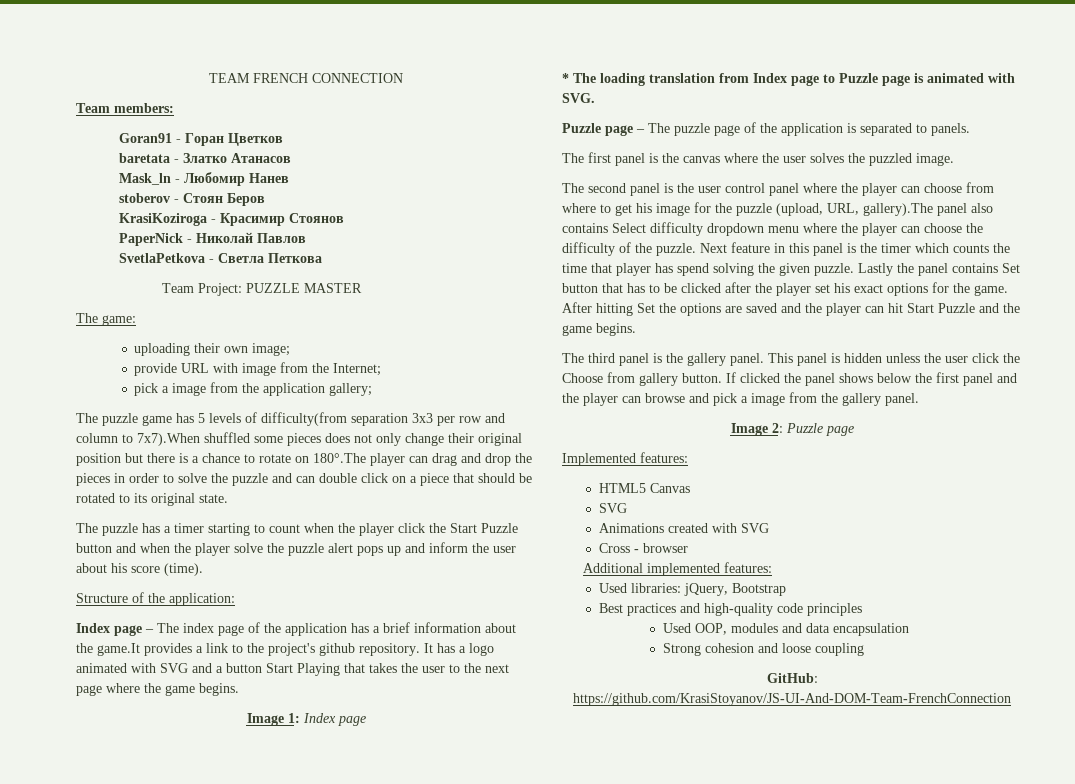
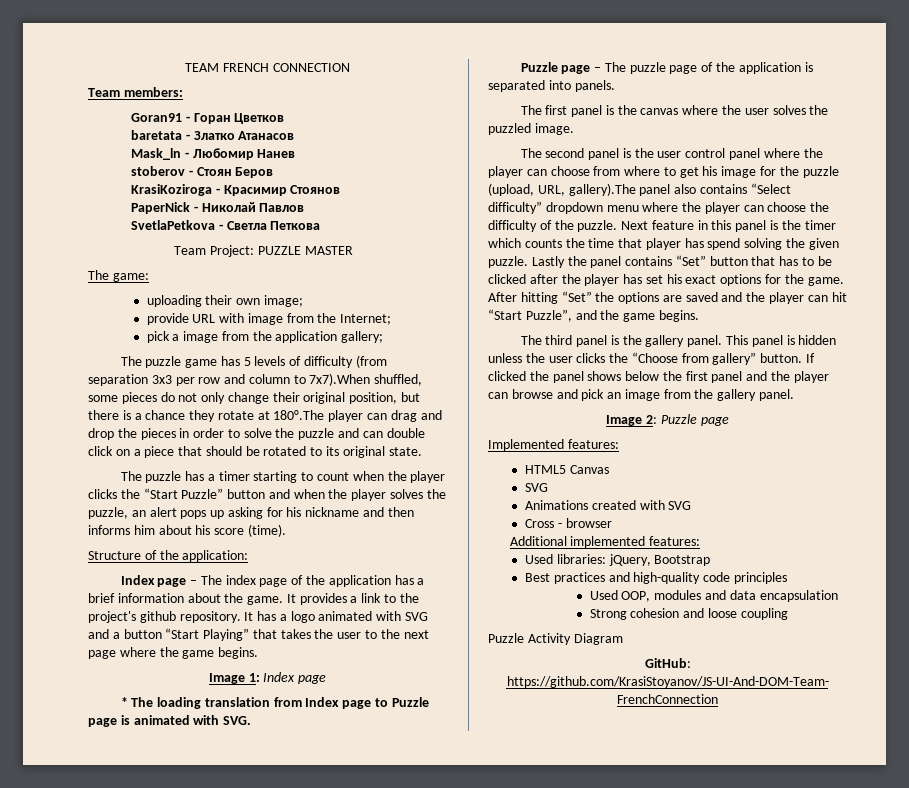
[261,412,347,426] difficulty(from -> [303,355,387,368] difficulty (from
[204,432,250,443] shuffled -> [374,374,423,386] shuffled,
[325,433,350,443] does -> [160,392,175,402] do
[76,453,121,466] position -> [349,392,398,404] position,
[244,454,309,463] to rotate on -> [189,410,270,422] they rotate at
[398,523,518,533] click the Start Puzzle -> [88,488,224,499] clicks the “Start Puzzle”
[234,542,516,556] solve the puzzle alert pops up and inform the user -> [390,489,446,499] [88,507,414,519] [88,525,155,535] solves the puzzle, an alert pops up asking for his nickname and then informs him
[97,643,140,656] game.It -> [247,594,296,605] game. It
[266,663,340,676] Start Playing -> [165,628,250,641] “Start Playing”
[916,124,927,133] to -> [548,80,571,90] into
[612,222,703,236] Select difficulty -> [750,183,791,194] [488,201,542,214] “Select difficulty”
[1002,263,1020,273] Set -> [675,255,706,266] “Set”
(811, 289) none -> [623,274,643,284] has
[637,303,655,313] Set -> [561,291,592,302] “Set”
[907,303,975,313] Start Puzzle -> [488,309,572,322] “Start Puzzle”,
[972,353,1020,363] [562,372,678,386] click the Choose from gallery -> [576,352,757,365] clicks the “Choose from gallery”
[741,396,748,403] a -> [607,392,622,399] an
(864, 649) none -> [488,633,623,645] // Puzzle Activity Diagram

